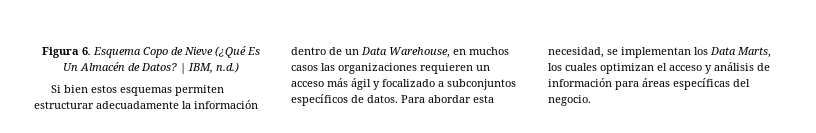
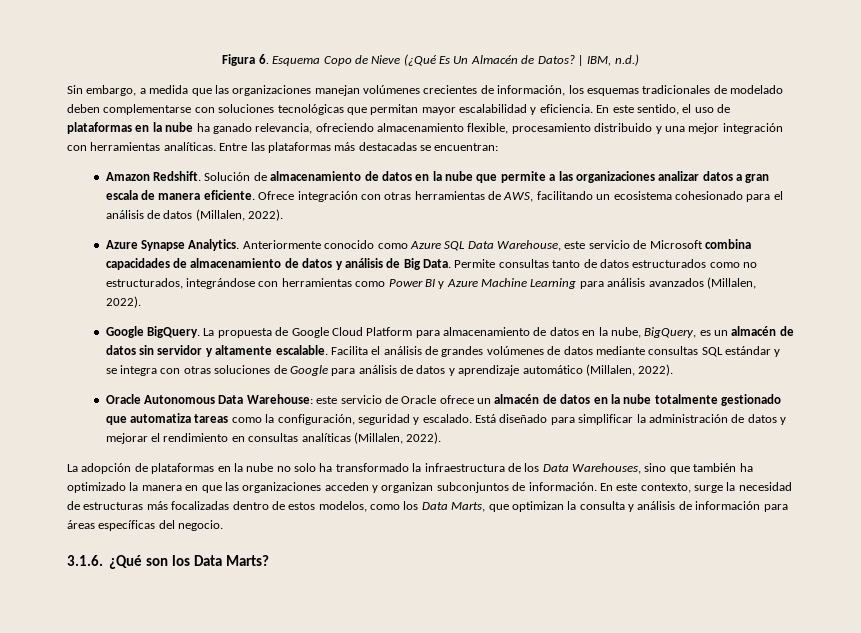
[51,85,225,96] [34,100,258,109] [291,47,509,58] [291,63,490,74] [291,78,516,90] [291,94,494,106] [548,47,771,58] [548,63,702,74] Si bien estos esquemas permiten estructurar adecuadamente la información dentro de un Data Warehouse, en muchos casos las organizaciones requieren un acceso más ágil y focalizado a subconjuntos específicos de datos. Para abordar esta necesidad, se implementan los Data Marts, los cuales optimizan el acceso -> [67,85,783,96] [67,104,730,115] [67,122,783,134] [67,142,499,153] [105,171,770,183] [105,190,783,202] [105,209,284,221] [105,239,751,251] [105,258,758,270] [105,277,756,289] [105,296,141,308] [105,326,794,338] [105,345,781,357] [105,364,674,376] [105,394,782,406] [105,413,787,425] [105,432,442,444] [67,463,753,474] [67,482,792,493] [67,501,625,512] Sin embargo, a medida que las organizaciones manejan volúmenes crecientes de información, los esquemas tradicionales de modelado deben complementarse con soluciones tecnológicas que permitan mayor escalabilidad y eficiencia. En este sentido, el uso de plataformas en la nube ha ganado relevancia, ofreciendo almacenamiento flexible, procesamiento distribuido y una mejor integración con herramientas analíticas. Entre las plataformas más destacadas se encuentran: // Amazon Redshift. Solución de almacenamiento de datos en la nube que permite a las organizaciones analizar datos a gran escala de manera eficiente. Ofrece integración con otras herramientas de AWS, facilitando un ecosistema cohesionado para el análisis de datos (Millalen, 2022). // Azure Synapse Analytics. Anteriormente conocido como Azure SQL Data Warehouse, este servicio de Microsoft combina capacidades de almacenamiento de datos y análisis de Big Data. Permite consultas tanto de datos estructurados como no estructurados, integrándose con herramientas como Power BI y Azure Machine Learning para análisis avanzados (Millalen, 2022). // Google BigQuery. La propuesta de Google Cloud Platform para almacenamiento de datos en la nube, BigQuery, es un almacén de datos sin servidor y altamente escalable. Facilita el análisis de grandes volúmenes de datos mediante consultas SQL estándar y se integra con otras soluciones de Google para análisis de datos y aprendizaje automático (Millalen, 2022). // Oracle Autonomous Data Warehouse: este servicio de Oracle ofrece un almacén de datos en la nube totalmente gestionado que automatiza tareas como la configuración, seguridad y escalado. Está diseñado para simplificar la administración de datos y mejorar el rendimiento en consultas analíticas (Millalen, 2022). // La adopción de plataformas en la nube no solo ha transformado la infraestructura de los Data Warehouses, sino que también ha optimizado la manera en que las organizaciones acceden y organizan subconjuntos de información. En este contexto, surge la necesidad de estructuras más focalizadas dentro de estos modelos, como los Data Marts, que optimizan la consulta
(591, 100) none -> [67,555,269,569] // 3.1.6. ¿Qué son los Data Marts?

